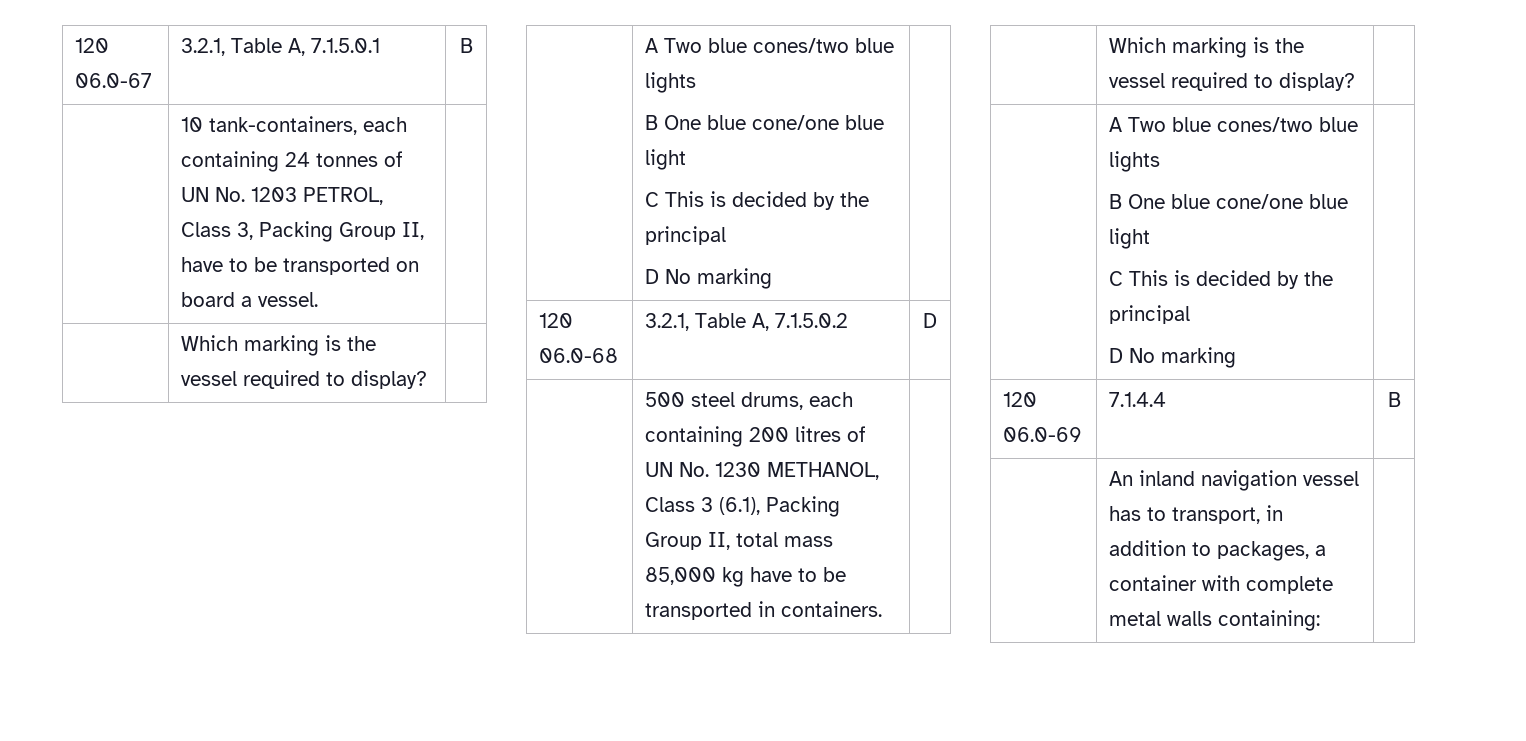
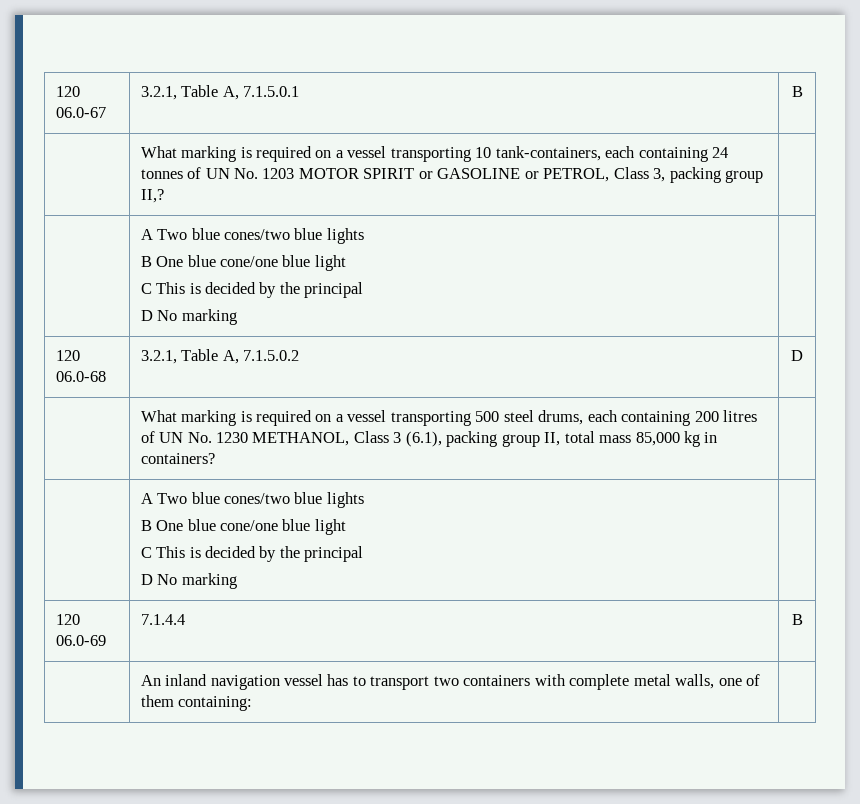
(473, 45) none -> [140,146,471,162] What marking is required on a vessel transporting
[302,187,383,205] [180,221,424,242] [180,257,419,275] [180,292,318,307] [180,335,376,356] [180,370,427,389] PETROL, Class 3, Packing Group II, have to be transported on board a vessel. | // | Which marking is the vessel required to display? -> [298,167,764,183] [140,189,164,203] MOTOR SPIRIT or GASOLINE or PETROL, Class 3, packing group II,?
(937, 320) none -> [140,410,471,426] What marking is required on a vessel transporting
[765,496,840,517] [644,532,702,550] Packing Group -> [446,431,540,447] packing group
[749,567,846,582] [644,601,882,620] [1108,37,1304,58] [1108,72,1355,91] have to be transported in containers. | // | Which marking is the vessel required to display? -> [704,432,718,443] [140,453,215,464] in containers?
[1171,505,1283,524] [1108,540,1326,561] [1108,575,1333,594] [1108,611,1212,626] transport, in addition to packages, a container with complete metal walls -> [370,674,761,690] [140,695,174,707] transport two containers with complete metal walls, one of them

